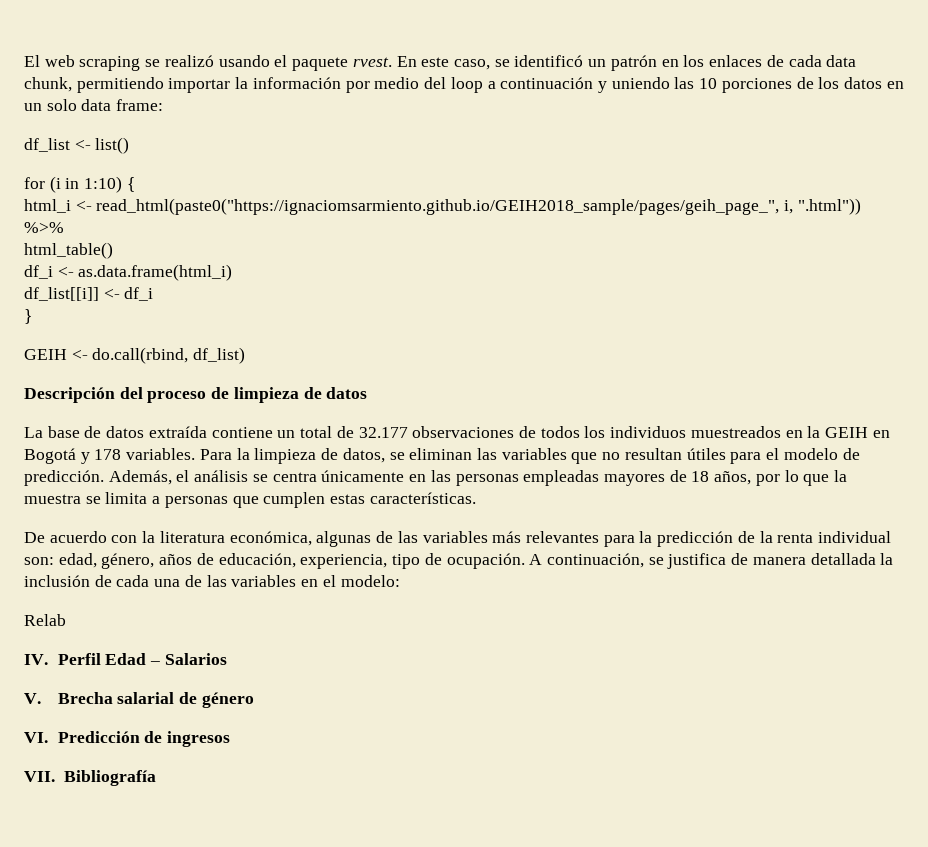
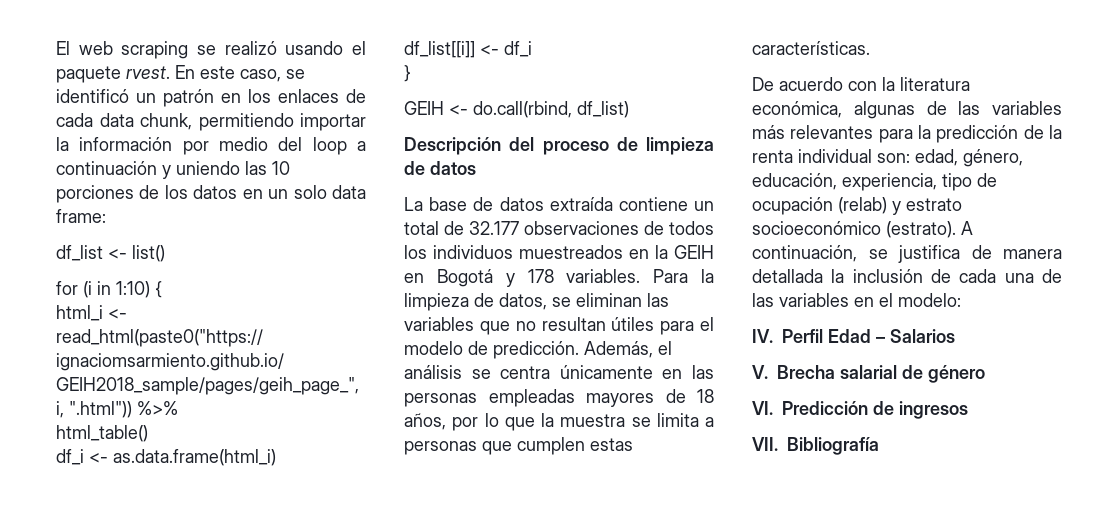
[159,553,214,565] años de -> (1023, 158) none
[446,553,525,569] ocupación. -> [752,197,962,215] [752,221,956,238] ocupación (relab) y estrato socioeconómico (estrato).
[24,614,66,626] // Relab -> (961, 300) none

